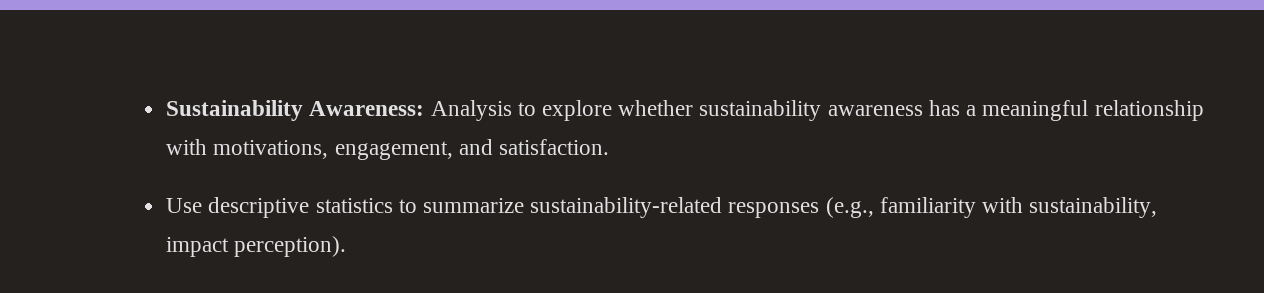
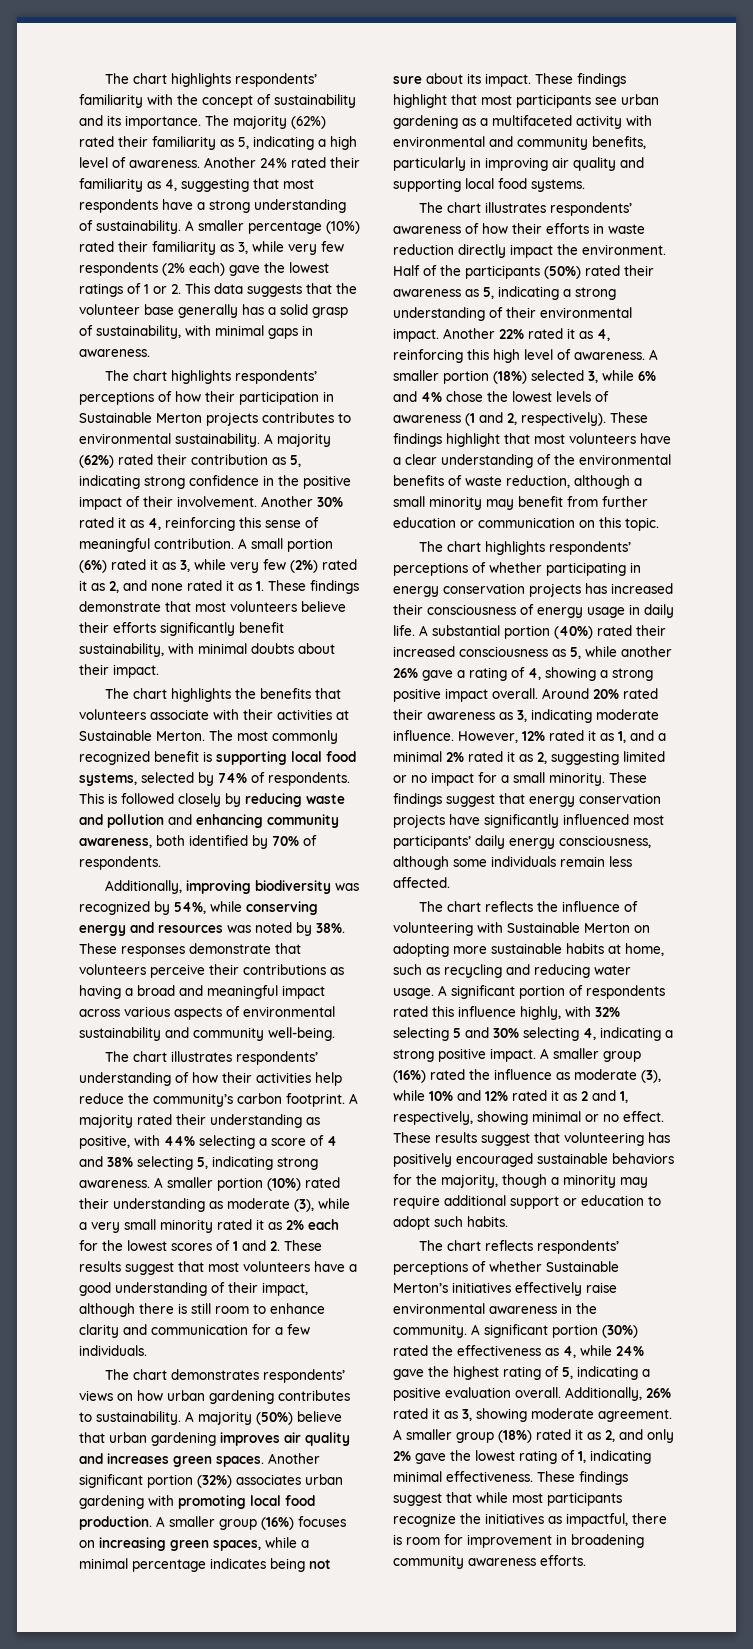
[166,100,1204,121] [166,139,610,160] [166,197,1158,218] [166,236,347,257] Sustainability Awareness: Analysis to explore whether sustainability awareness has a meaningful relationship with motivations, engagement, and satisfaction. // Use descriptive statistics to summarize sustainability-related responses (e.g., familiarity with sustainability, impact perception). -> [105,73,318,87] [79,94,356,108] [79,115,326,129] [79,136,357,150] [79,157,360,168] [79,178,314,192] [79,199,346,213] [79,220,360,234] [79,241,344,255] [79,262,329,276] [79,283,357,297] [79,304,348,318] [79,325,313,339] [79,349,150,357] [105,370,318,384] [79,391,334,405] [79,412,351,426] [79,433,331,447] [79,454,301,468] [79,475,351,489] [79,496,343,510] [79,517,319,531] [79,538,333,552] [79,559,357,573] [79,580,359,594] [79,601,346,612] [79,622,284,636] [79,643,335,657] [79,664,159,678] [105,688,342,702] [79,709,349,720] [79,730,338,744] [79,751,356,765] [79,772,350,786] [79,793,345,807] [79,814,339,828] [79,835,317,849] [79,856,161,870] [105,880,360,894] [79,901,318,915] [79,922,345,936] [79,943,301,957] [79,964,344,978] [79,985,325,999] [79,1006,335,1020] [79,1027,335,1041] [105,1051,319,1065] [79,1072,342,1086] [79,1093,358,1107] [79,1114,320,1128] [79,1135,337,1149] [79,1156,318,1170] [79,1177,340,1191] [79,1198,350,1212] [79,1219,339,1233] [79,1240,322,1251] [79,1261,357,1275] [79,1282,308,1296] [79,1303,325,1317] [79,1324,310,1338] [79,1345,147,1356] [105,1369,346,1383] [79,1390,350,1404] [79,1411,342,1425] [79,1432,350,1446] [79,1453,320,1467] [79,1474,343,1488] [79,1495,315,1509] [79,1516,346,1530] [79,1537,309,1551] [79,1558,331,1572] [393,73,626,87] [393,94,659,108] [393,115,652,129] [393,136,646,150] [393,157,644,171] [393,178,585,192] [419,202,633,216] [393,223,645,234] [393,244,666,258] [393,265,654,279] [393,286,616,300] [393,307,632,321] [393,328,610,342] [393,349,658,363] [393,370,656,384] [393,391,609,402] [393,412,648,426] [393,433,671,447] [393,454,671,468] [393,475,642,489] [393,496,648,510] [393,517,659,531] [419,541,632,555] [393,562,641,576] [393,583,673,597] [393,604,674,618] [393,625,666,639] [393,646,672,659] [393,667,653,681] [393,688,658,702] [393,709,659,723] [393,730,666,743] [393,751,665,765] [393,772,647,786] [393,793,661,807] [393,814,664,828] [393,835,651,849] [393,856,632,870] [393,877,450,888] [419,901,639,912] [393,922,650,936] [393,943,664,957] [393,964,631,978] [393,985,665,999] [393,1006,620,1020] [393,1027,673,1041] [393,1048,641,1062] [393,1069,661,1083] [393,1090,628,1103] [393,1111,664,1125] [393,1132,670,1146] [393,1153,674,1167] [393,1174,648,1188] [393,1195,661,1209] [393,1216,508,1230] [419,1240,620,1254] [393,1261,619,1275] [393,1282,617,1296] [393,1303,597,1314] [393,1324,638,1338] [393,1345,644,1358] [393,1366,650,1380] [393,1387,671,1401] [393,1408,672,1422] [393,1429,674,1443] [393,1450,651,1464] [393,1471,628,1485] [393,1492,622,1506] [393,1513,667,1527] [393,1534,644,1548] [393,1555,586,1569] The chart highlights respondents’ familiarity with the concept of sustainability and its importance. The majority (62%) rated their familiarity as 5, indicating a high level of awareness. Another 24% rated their familiarity as 4, suggesting that most respondents have a strong understanding of sustainability. A smaller percentage (10%) rated their familiarity as 3, while very few respondents (2% each) gave the lowest ratings of 1 or 2. This data suggests that the volunteer base generally has a solid grasp of sustainability, with minimal gaps in awareness. // The chart highlights respondents’ perceptions of how their participation in Sustainable Merton projects contributes to environmental sustainability. A majority (62%) rated their contribution as 5, indicating strong confidence in the positive impact of their involvement. Another 30% rated it as 4, reinforcing this sense of meaningful contribution. A small portion (6%) rated it as 3, while very few (2%) rated it as 2, and none rated it as 1. These findings demonstrate that most volunteers believe their efforts significantly benefit sustainability, with minimal doubts about their impact. // The chart highlights the benefits that volunteers associate with their activities at Sustainable Merton. The most commonly recognized benefit is supporting local food systems, selected by 74% of respondents. This is followed closely by reducing waste and pollution and enhancing community awareness, both identified by 70% of respondents. // Additionally, improving biodiversity was recognized by 54%, while conserving energy and resources was noted by 38%. These responses demonstrate that volunteers perceive their contributions as having a broad and meaningful impact across various aspects of environmental sustainability and community well-being. // The chart illustrates respondents’ understanding of how their activities help reduce the community’s carbon footprint. A majority rated their understanding as positive, with 44% selecting a score of 4 and 38% selecting 5, indicating strong awareness. A smaller portion (10%) rated their understanding as moderate (3), while a very small minority rated it as 2% each for the lowest scores of 1 and 2. These results suggest that most volunteers have a good understanding of their impact, although there is still room to enhance clarity and communication for a few individuals. // The chart demonstrates respondents’ views on how urban gardening contributes to sustainability. A majority (50%) believe that urban gardening improves air quality and increases green spaces. Another significant portion (32%) associates urban gardening with promoting local food production. A smaller group (16%) focuses on increasing green spaces, while a minimal percentage indicates being not sure about its impact. These findings highlight that most participants see urban gardening as a multifaceted activity with environmental and community benefits, particularly in improving air quality and supporting local food systems. // The chart illustrates respondents’ awareness of how their efforts in waste reduction directly impact the environment. Half of the participants (50%) rated their awareness as 5, indicating a strong understanding of their environmental impact. Another 22% rated it as 4, reinforcing this high level of awareness. A smaller portion (18%) selected 3, while 6% and 4% chose the lowest levels of awareness (1 and 2, respectively). These findings highlight that most volunteers have a clear understanding of the environmental benefits of waste reduction, although a small minority may benefit from further education or communication on this topic. // The chart highlights respondents’ perceptions of whether participating in energy conservation projects has increased their consciousness of energy usage in daily life. A substantial portion (40%) rated their increased consciousness as 5, while another 26% gave a rating of 4, showing a strong positive impact overall. Around 20% rated their awareness as 3, indicating moderate influence. However, 12% rated it as 1, and a minimal 2% rated it as 2, suggesting limited or no impact for a small minority. These findings suggest that energy conservation projects have significantly influenced most participants’ daily energy consciousness, although some individuals remain less affected. // The chart reflects the influence of volunteering with Sustainable Merton on adopting more sustainable habits at home, such as recycling and reducing water usage. A significant portion of respondents rated this influence highly, with 32% selecting 5 and 30% selecting 4, indicating a strong positive impact. A smaller group (16%) rated the influence as moderate (3), while 10% and 12% rated it as 2 and 1, respectively, showing minimal or no effect. These results suggest that volunteering has positively encouraged sustainable behaviors for the majority, though a minority may require additional support or education to adopt such habits. // The chart reflects respondents’ perceptions of whether Sustainable Merton’s initiatives effectively raise environmental awareness in the community. A significant portion (30%) rated the effectiveness as 4, while 24% gave the highest rating of 5, indicating a positive evaluation overall. Additionally, 26% rated it as 3, showing moderate agreement. A smaller group (18%) rated it as 2, and only 2% gave the lowest rating of 1, indicating minimal effectiveness. These findings suggest that while most participants recognize the initiatives as impactful, there is room for improvement in broadening community awareness efforts.

